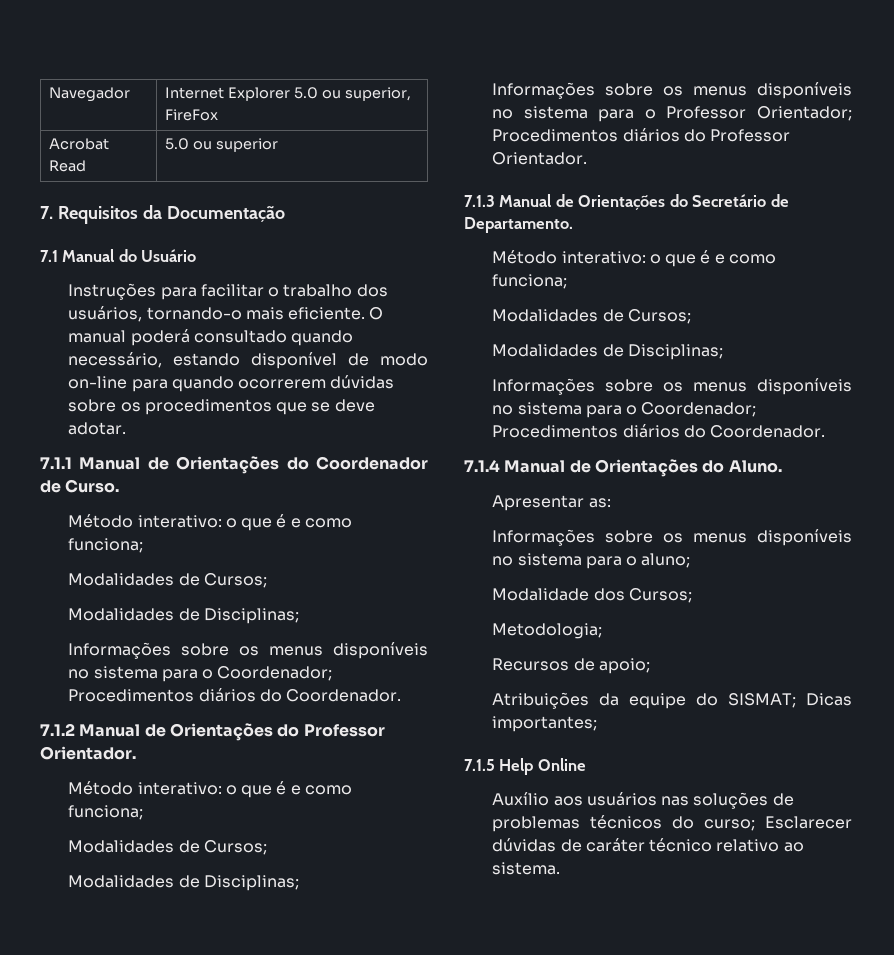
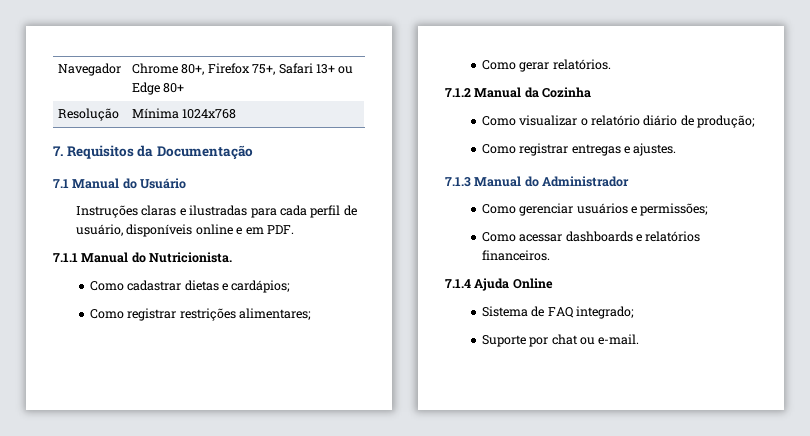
[165,87,411,101] [165,109,219,121] [49,138,110,150] [49,160,87,172] [165,138,279,152] Internet Explorer 5.0 ou superior, FireFox // Acrobat Read | 5.0 ou superior -> [132,63,354,75] [132,82,185,95] [58,108,120,121] [132,108,237,119] Chrome 80+, Firefox 75+, Safari 13+ ou Edge 80+ // Resolução | Mínima 1024x768
[160,284,388,300] [68,306,384,322] [68,329,354,346] [68,352,429,369] [68,375,395,392] [68,399,375,415] [68,422,127,435] [40,456,429,474] [40,479,120,493] [68,514,353,531] [68,538,144,553] [68,573,267,588] [68,608,299,624] [68,642,428,659] [68,666,333,682] [68,688,402,702] [40,723,385,741] [40,746,136,760] [68,781,353,798] [68,805,144,820] [68,840,267,855] [68,875,299,891] [492,82,852,99] [492,106,852,122] [492,128,791,142] [492,152,588,165] [464,194,789,210] [464,217,573,233] [492,250,777,267] [492,274,568,289] [492,309,691,324] [492,344,723,360] [492,378,852,395] [492,402,757,418] [492,424,826,438] [464,459,782,477] [492,495,611,511] [492,529,852,546] [492,553,691,569] [492,588,692,603] [492,623,603,639] [492,658,650,674] [492,692,852,709] [492,716,598,732] [464,758,586,775] [492,792,794,809] [492,815,852,832] [492,838,804,852] [492,862,561,875] para facilitar o trabalho dos usuários, tornando-o mais eficiente. O manual poderá consultado quando necessário, estando disponível de modo on-line para quando ocorrerem dúvidas sobre os procedimentos que se deve adotar. // 7.1.1 Manual de Orientações do Coordenador de Curso. // Método interativo: o que é e como funciona; // Modalidades de Cursos; // Modalidades de Disciplinas; // Informações sobre os menus disponíveis no sistema para o Coordenador; Procedimentos diários do Coordenador. // 7.1.2 Manual de Orientações do Professor Orientador. // Método interativo: o que é e como funciona; // Modalidades de Cursos; // Modalidades de Disciplinas; // Informações sobre os menus disponíveis no sistema para o Professor Orientador; Procedimentos diários do Professor Orientador. // 7.1.3 Manual de Orientações do Secretário de Departamento. // Método interativo: o que é e como funciona; // Modalidades de Cursos; // Modalidades de Disciplinas; // Informações sobre os menus disponíveis no sistema para o Coordenador; Procedimentos diários do Coordenador. // 7.1.4 Manual de Orientações do Aluno. // Apresentar as: // Informações sobre os menus disponíveis no sistema para o aluno; // Modalidade dos Cursos; // Metodologia; // Recursos de apoio; // Atribuições da equipe do SISMAT; Dicas importantes; // 7.1.5 Help Online // Auxílio aos usuários nas soluções de problemas técnicos do curso; Esclarecer dúvidas de caráter técnico relativo ao sistema. -> [141,205,357,218] [76,224,294,237] [53,252,233,263] [89,280,291,293] [89,308,311,321] [481,59,611,72] [445,87,592,98] [481,115,756,128] [481,143,677,156] [445,176,630,187] [481,203,709,216] [481,231,701,242] [481,250,550,261] [445,278,553,291] [481,306,634,319] [481,334,640,347] claras e ilustradas para cada perfil de usuário, disponíveis online e em PDF. // 7.1.1 Manual do Nutricionista. // Como cadastrar dietas e cardápios; // Como registrar restrições alimentares; // Como gerar relatórios. // 7.1.2 Manual da Cozinha // Como visualizar o relatório diário de produção; // Como registrar entregas e ajustes. // 7.1.3 Manual do Administrador // Como gerenciar usuários e permissões; // Como acessar dashboards e relatórios financeiros. // 7.1.4 Ajuda Online // Sistema de FAQ integrado; // Suporte por chat ou e-mail.

